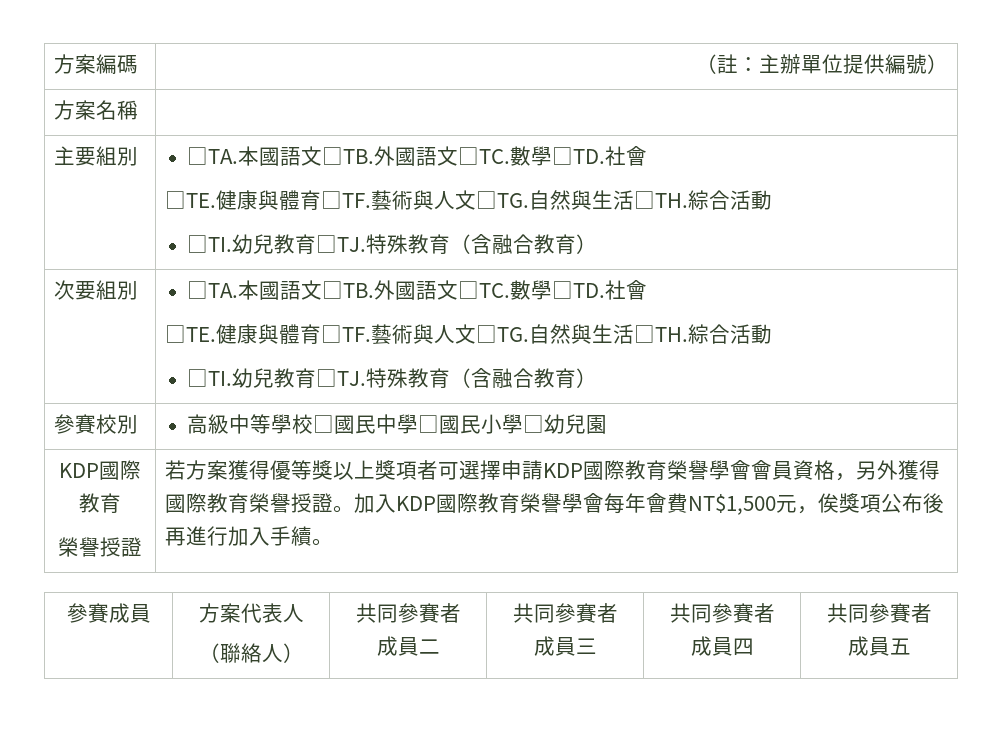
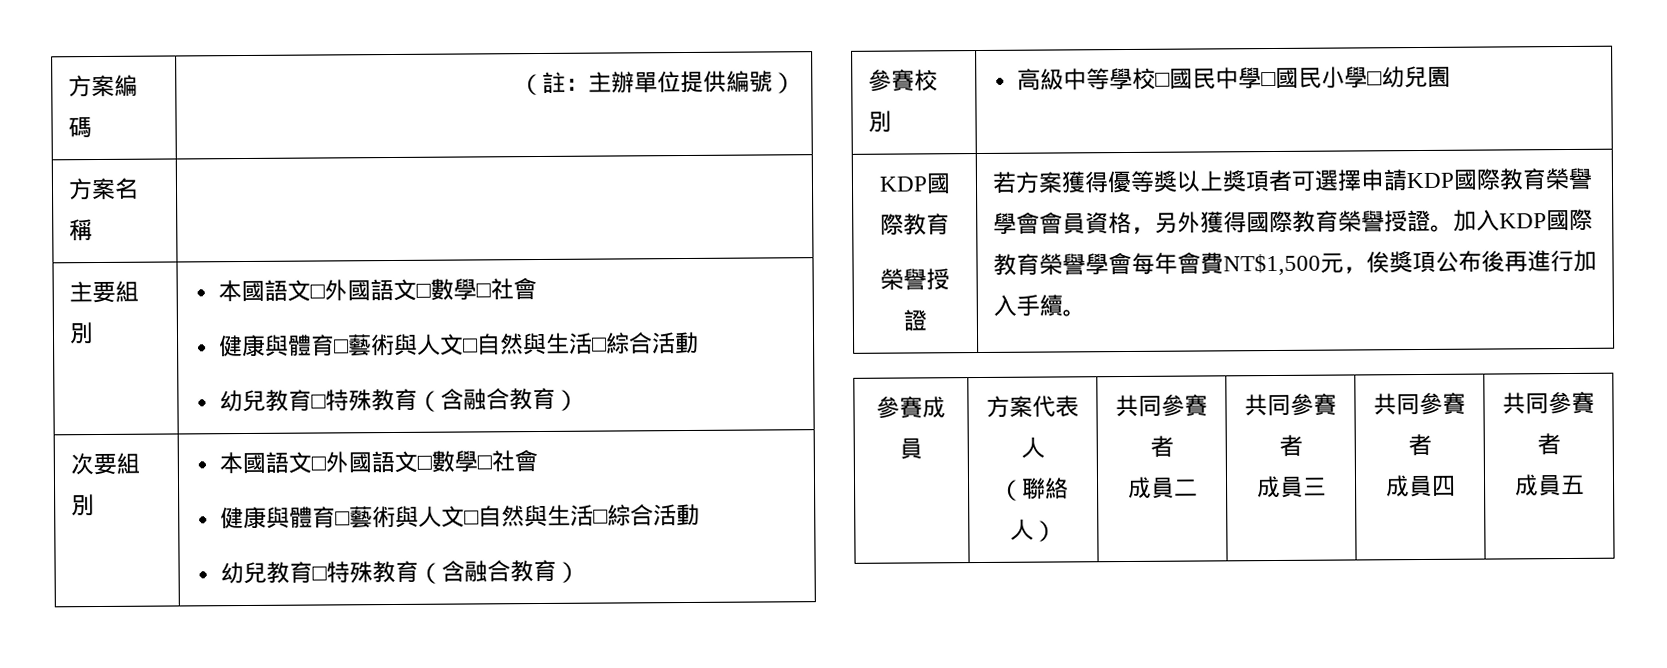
[187,146,648,166] [164,190,772,211] [187,234,367,254] □TA.本國語文□TB.外國語文□TC.數學□TD.社會 // □TE.健康與體育□TF.藝術與人文□TG.自然與生活□TH.綜合活動 // □TI.幼兒教育□TJ. -> [218,278,538,303] [218,331,700,358] [219,389,327,413] 本國語文□外國語文□數學□社會 // 健康與體育□藝術與人文□自然與生活□綜合活動 // 幼兒教育□
[187,280,648,300] [164,324,772,345] [187,368,367,388] □TA.本國語文□TB.外國語文□TC.數學□TD.社會 // □TE.健康與體育□TF.藝術與人文□TG.自然與生活□TH.綜合活動 // □TI.幼兒教育□TJ. -> [219,450,539,475] [220,503,701,530] [220,561,328,585] 本國語文□外國語文□數學□社會 // 健康與體育□藝術與人文□自然與生活□綜合活動 // 幼兒教育□

